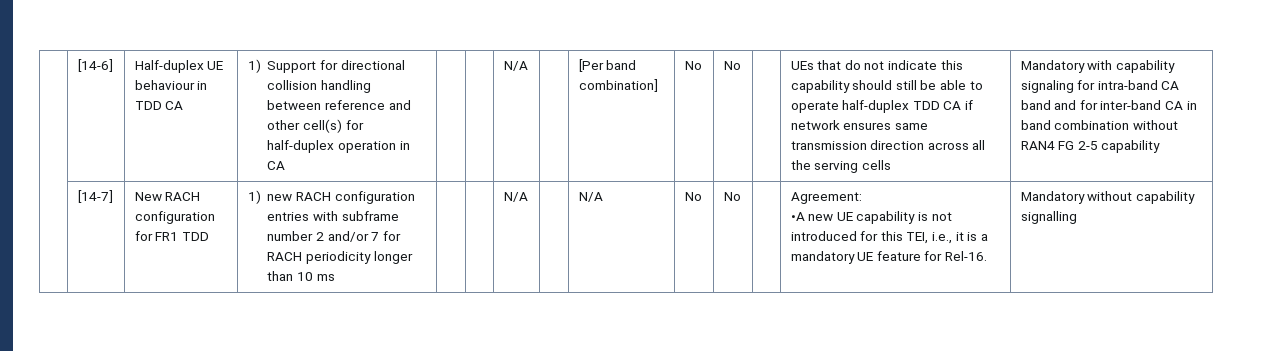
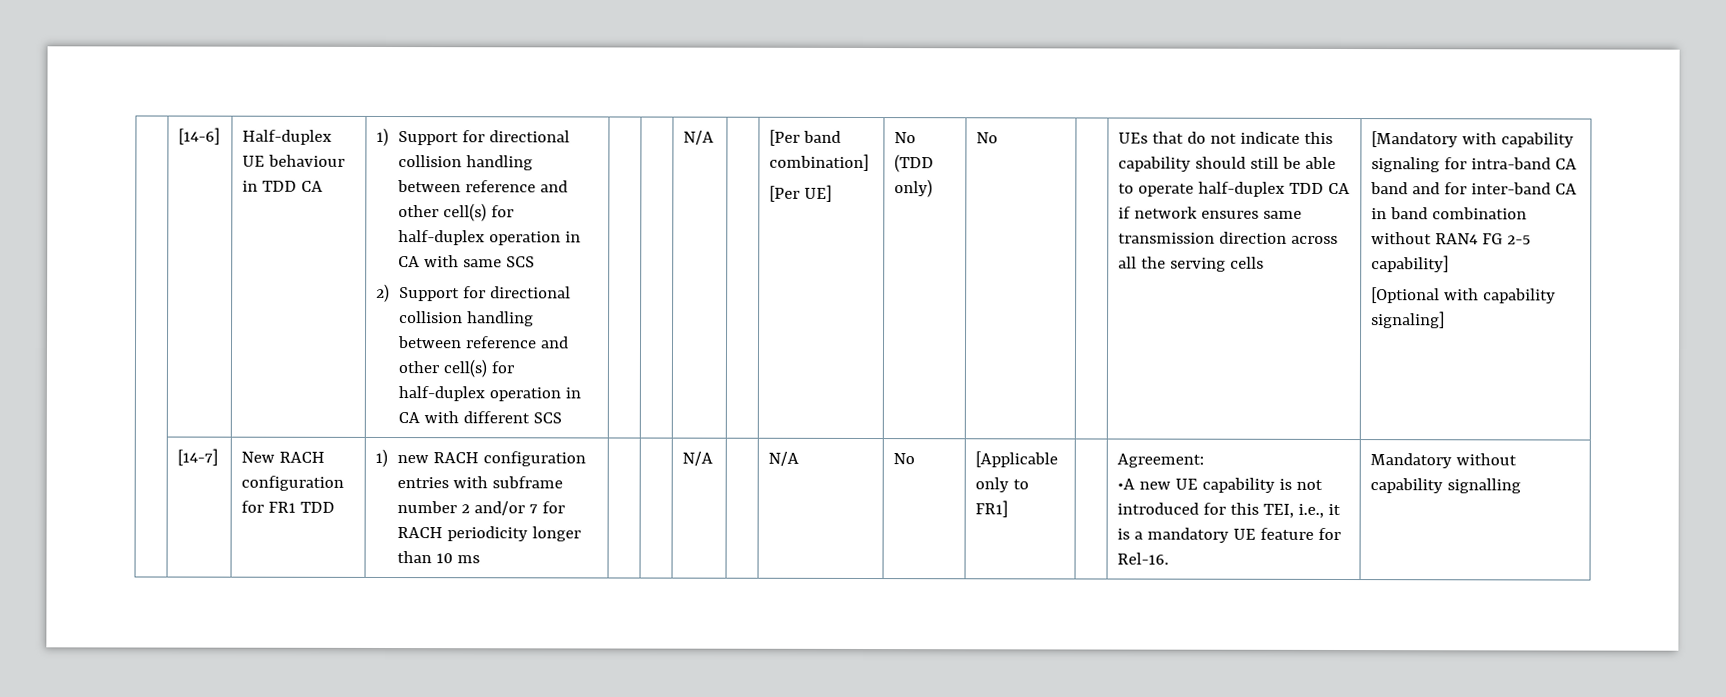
(286, 165) none -> [423,255,535,268] [376,283,571,303] [398,311,534,327] [396,336,569,349] [397,359,514,378] [397,386,581,402] [397,411,562,424] with same SCS // 2) Support for directional collision handling between reference and other cell(s) for half-duplex operation in CA with different SCS
[684,61,702,70] | No -> [769,184,833,202] [894,132,917,144] [894,154,935,173] [894,179,934,198] // [Per UE] | No (TDD only)
[1020,60,1085,73] Mandatory -> [1371,131,1459,148] [Mandatory
[1101,140,1161,153] capability -> [1371,255,1450,273] [1371,287,1557,304] [1371,311,1446,329] capability] // [Optional with capability signaling]
[723,192,741,201] No -> [975,451,1059,468] [975,477,1030,493] [975,500,1009,518] [Applicable only to FR1]

